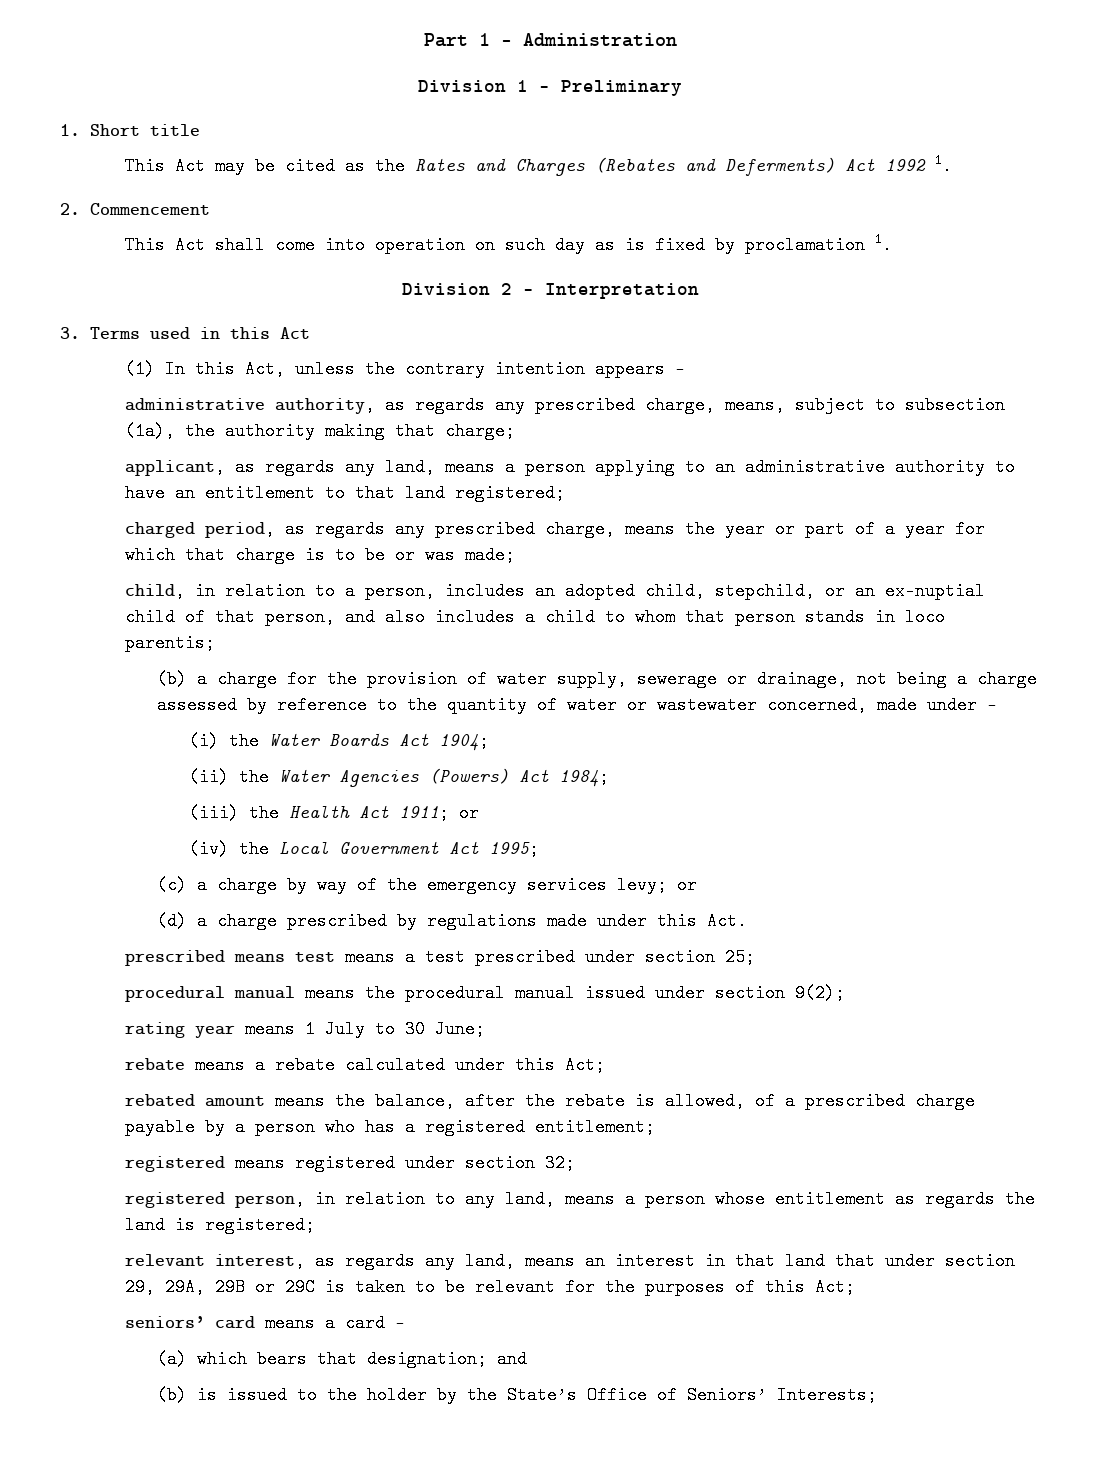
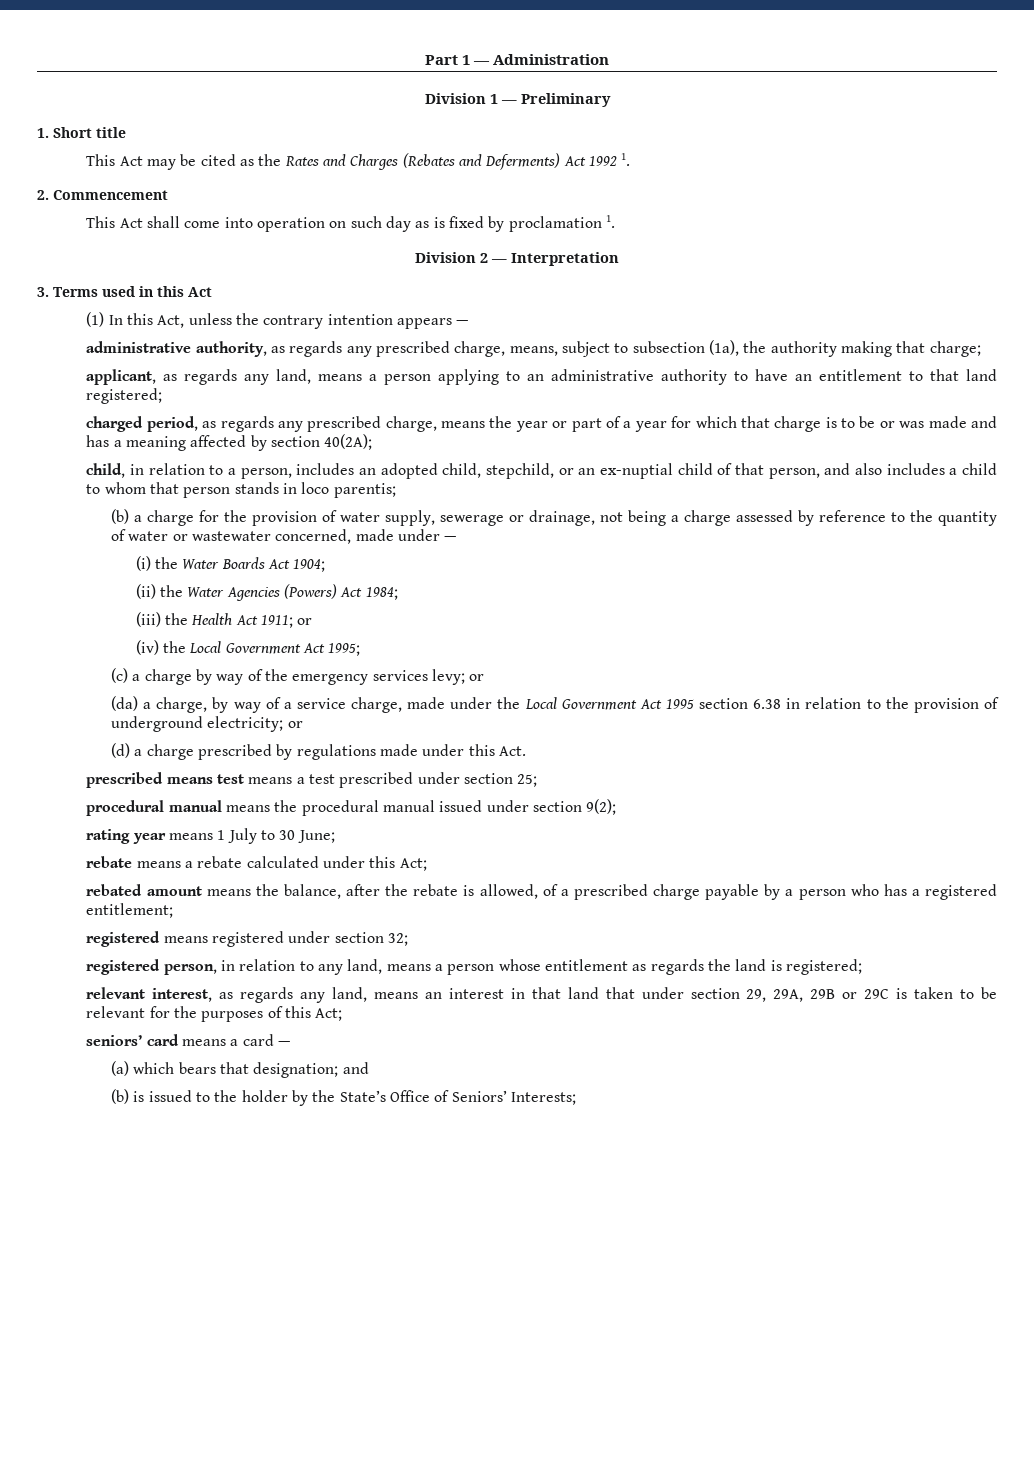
[464,546,515,564] made; -> [928,416,997,428] [86,434,373,451] made and has a meaning affected by section 40(2A);
(697, 885) none -> [111,696,999,713] [111,716,303,732] // (da) a charge, by way of a service charge, made under the Local Government Act 1995 section 6.38 in relation to the provision of underground electricity; or

